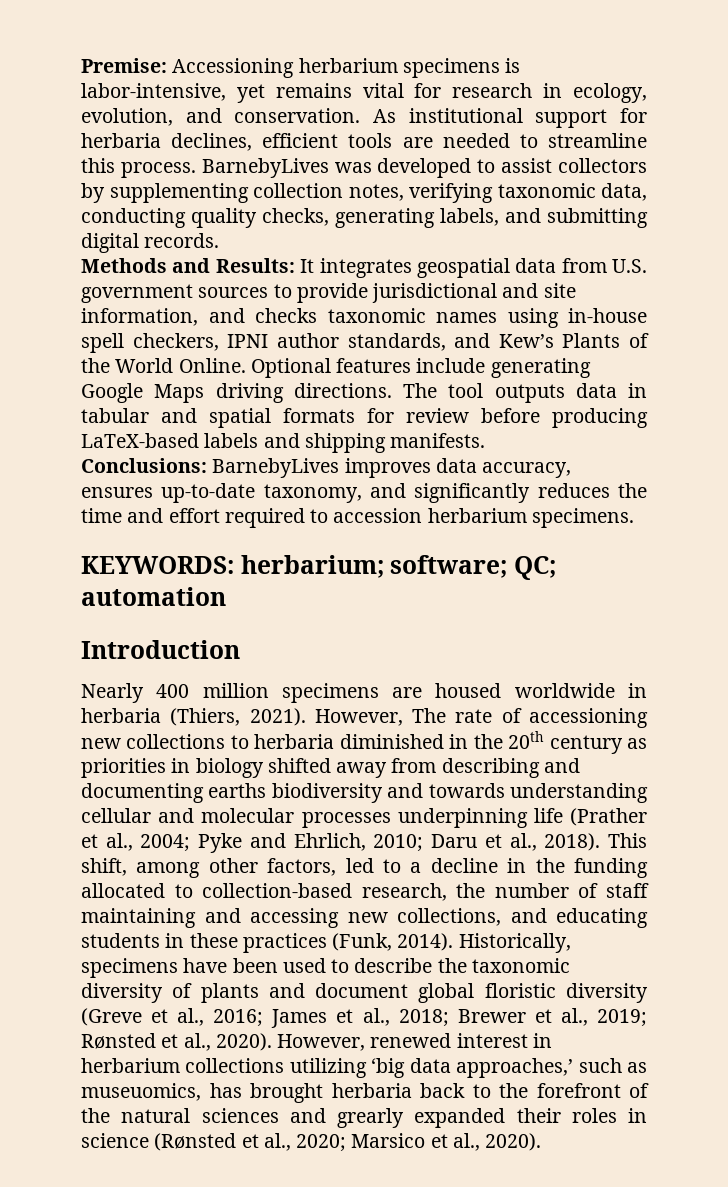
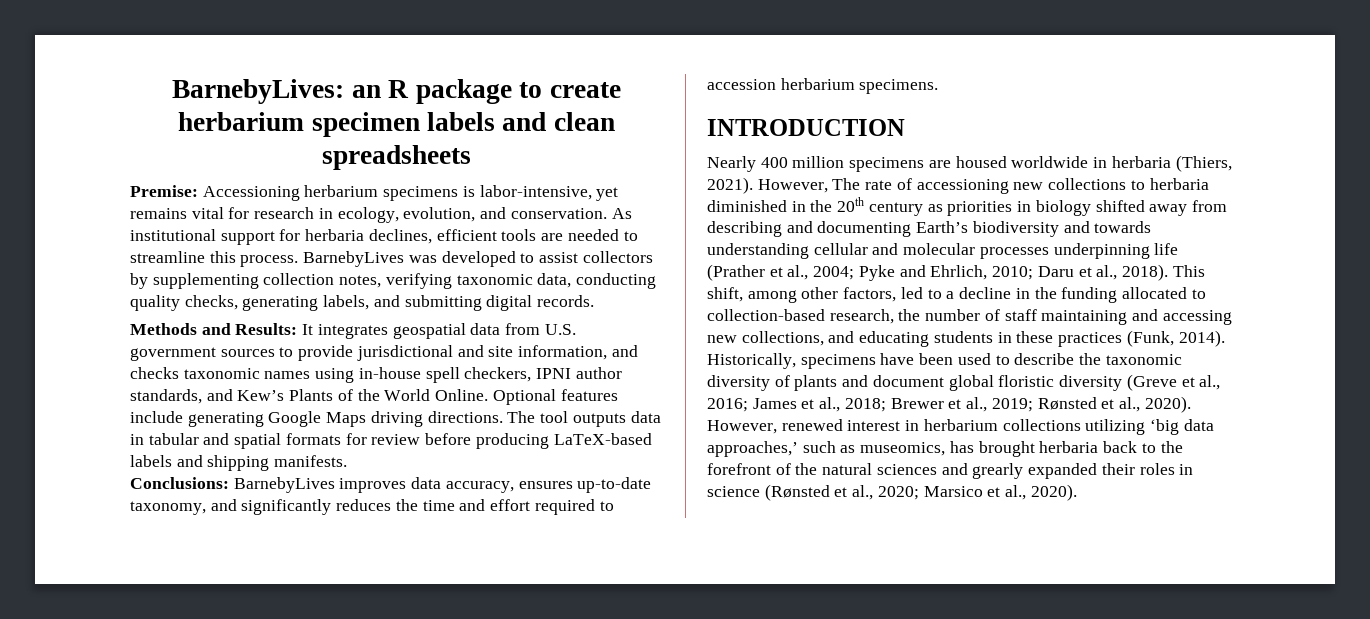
(81, 65) none -> [172,79,621,104] [178,112,615,137] [322,145,471,170] BarnebyLives: an R package to create herbarium specimen labels and clean spreadsheets //
[81,555,556,580] [81,587,226,606] [81,640,240,659] KEYWORDS: herbarium; software; QC; automation // Introduction -> [707,119,905,136] INTRODUCTION
[208,783,267,798] earths -> [916,221,969,233] Earth’s
[81,1083,201,1101] museuomics, -> [860,442,946,456] museomics,

